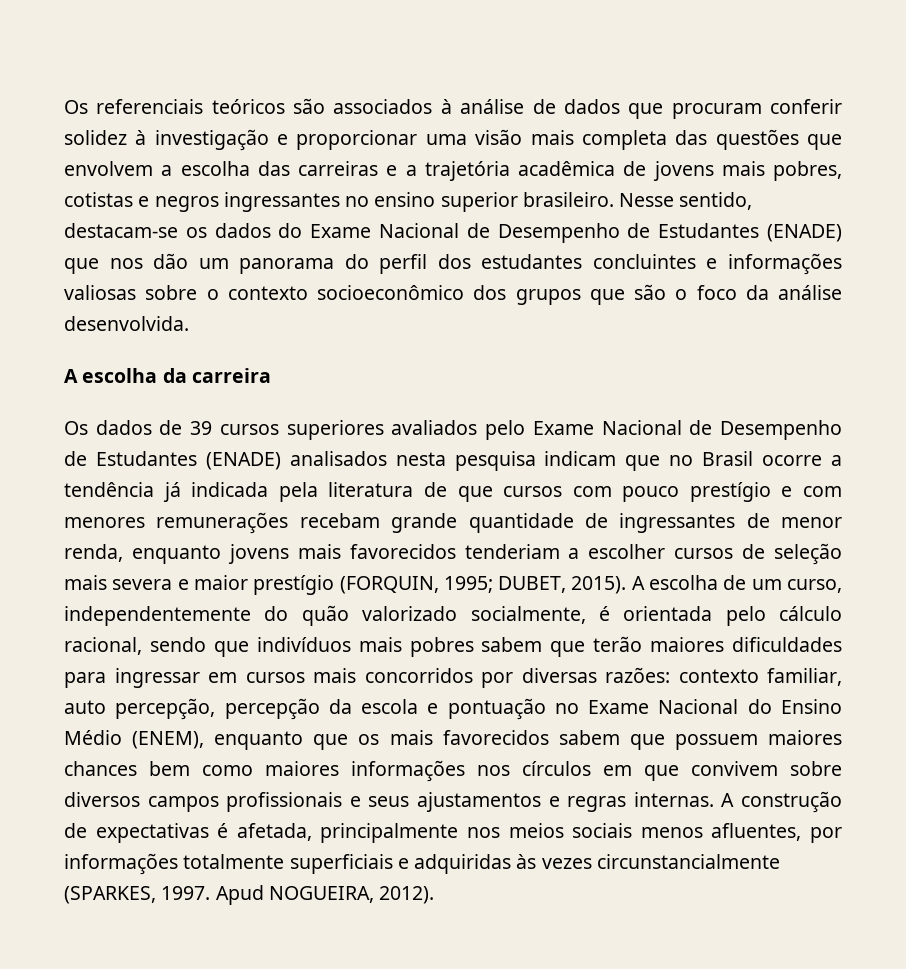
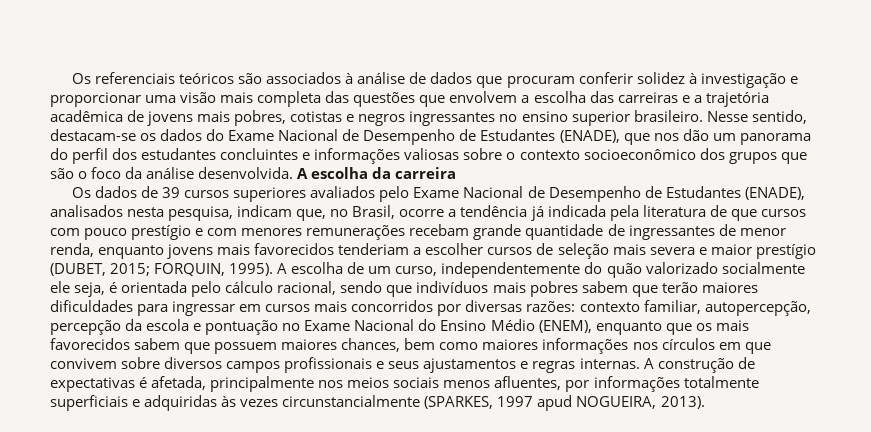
[767,224,842,242] (ENADE) -> [559,130,620,143] (ENADE),
(189, 323) // -> (294, 173) none
[205,452,281,470] (ENADE) -> [744,187,805,200] (ENADE),
[454,451,754,471] pesquisa indicam que no Brasil -> [168,205,396,221] pesquisa, indicam que, no Brasil,
[339,576,627,594] (FORQUIN, 1995; DUBET, 2015). -> [50,263,274,276] (DUBET, 2015; FORQUIN, 1995).
[470,606,586,624] socialmente, -> [721,262,805,274] [50,281,106,297] socialmente ele seja,
[64,698,216,720] auto percepção, -> [704,301,811,316] autopercepção,
[64,761,137,776] chances -> [341,338,401,352] chances,
[161,885,435,905] 1997. Apud NOGUEIRA, 2012). -> [497,395,705,411] 1997 apud NOGUEIRA, 2013).

